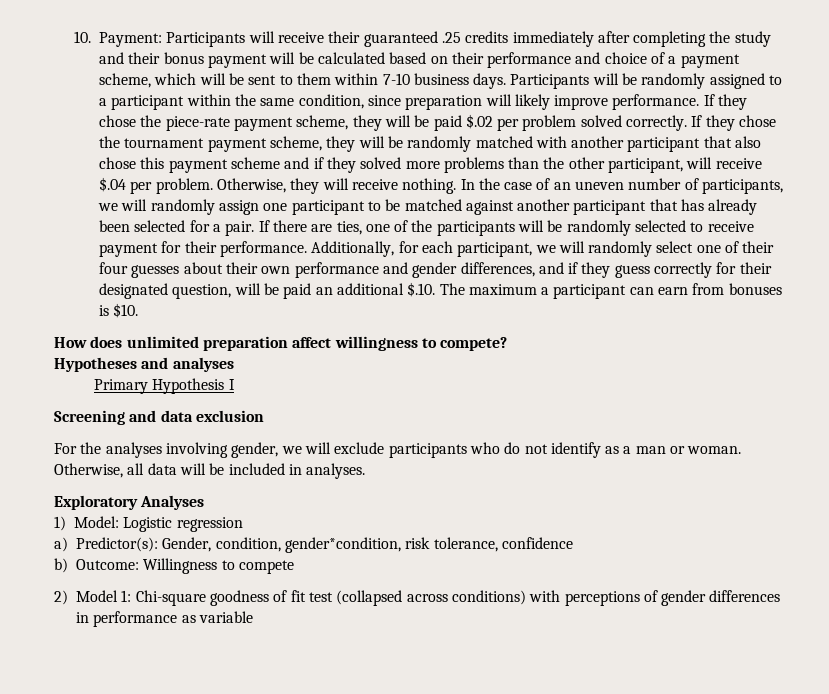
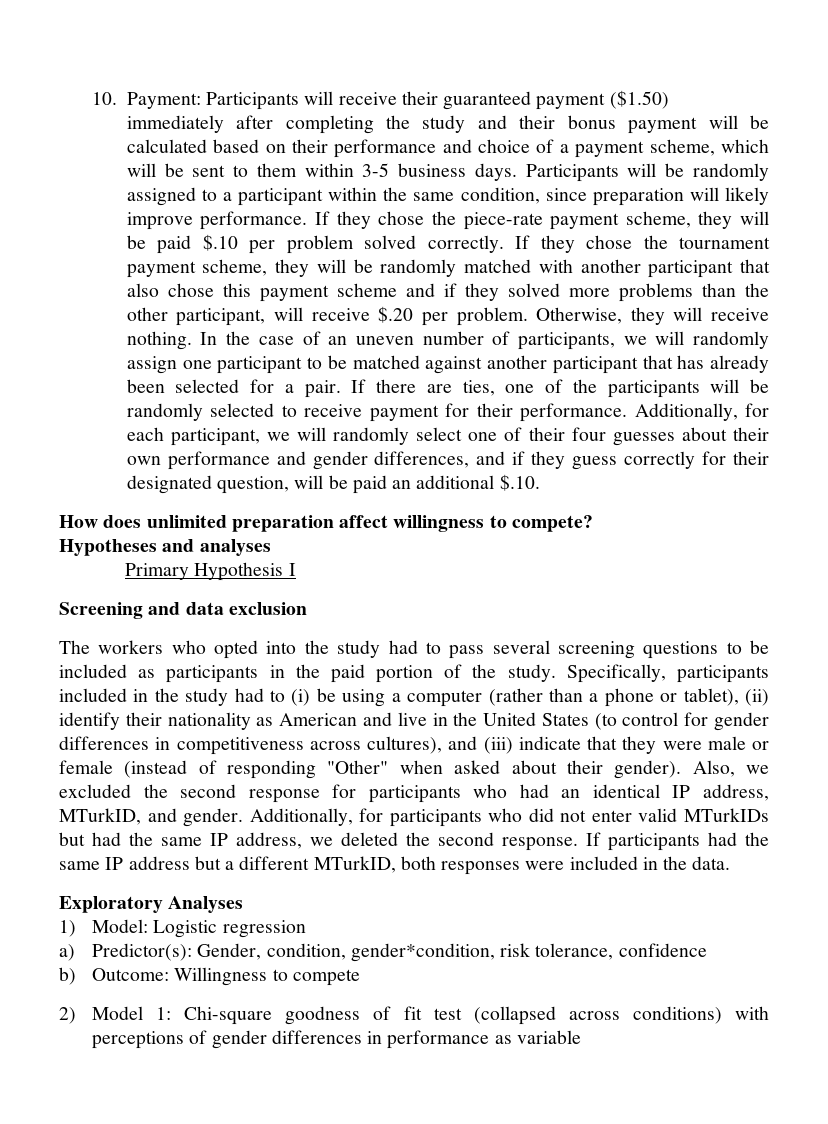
[441,31,509,43] .25 credits -> [536,90,669,110] payment ($1.50)
[382,73,410,85] 7-10 -> [362,163,390,177] 3-5
[465,114,493,129] $.02 -> [202,234,238,251] $.10
[98,177,126,192] $.04 -> [378,306,414,323] $.20
[439,283,782,299] [98,303,139,318] The maximum a participant can earn from bonuses is $10. -> (540, 482) none
[54,442,742,458] [54,463,366,479] For the analyses involving gender, we will exclude participants who do not identify as a man or woman. Otherwise, all data will be included in analyses. -> [59,640,769,659] [59,664,769,683] [59,688,769,707] [59,712,770,731] [59,736,769,755] [59,760,770,779] [59,784,769,803] [59,808,769,827] [59,832,769,851] [59,856,731,875] The workers who opted into the study had to pass several screening questions to be included as participants in the paid portion of the study. Specifically, participants included in the study had to (i) be using a computer (rather than a phone or tablet), (ii) identify their nationality as American and live in the United States (to control for gender differences in competitiveness across cultures), and (iii) indicate that they were male or female (instead of responding "Other" when asked about their gender). Also, we excluded the second response for participants who had an identical IP address, MTurkID, and gender. Additionally, for participants who did not enter valid MTurkIDs but had the same IP address, we deleted the second response. If participants had the same IP address but a different MTurkID, both responses were included in the data.

